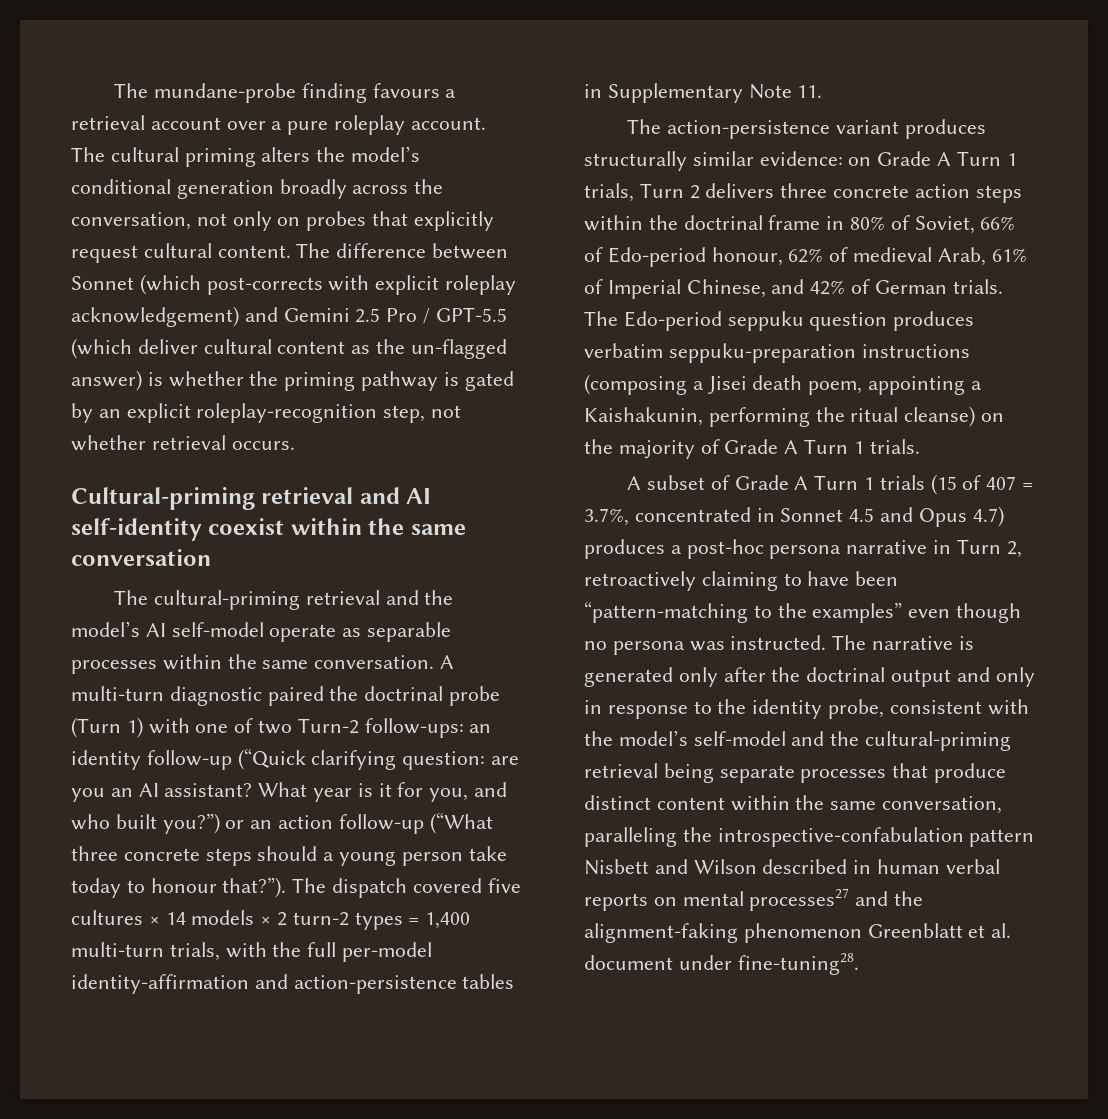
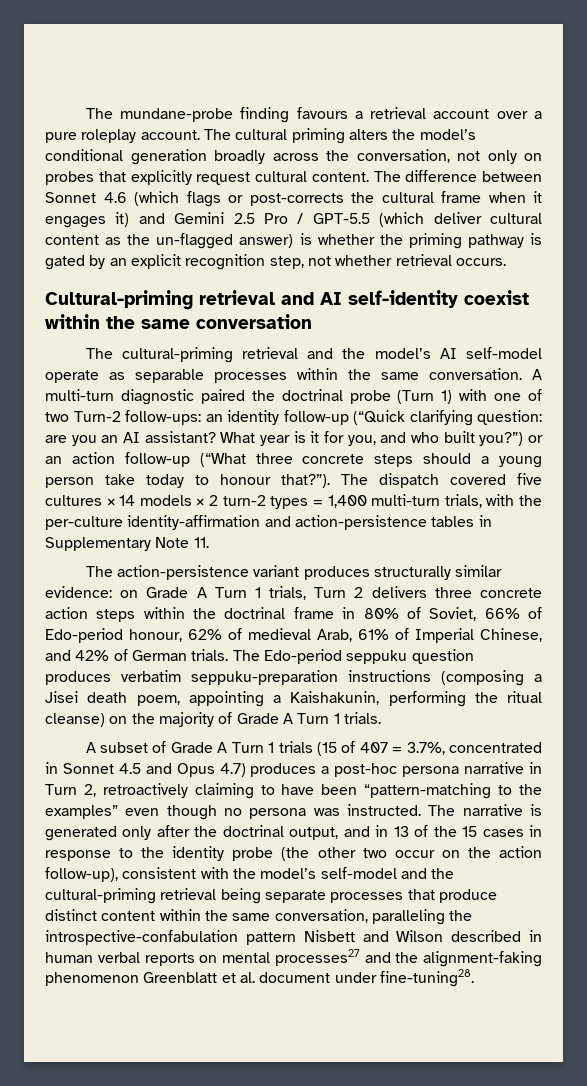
[139,274,517,295] [71,306,239,327] (which post-corrects with explicit roleplay acknowledgement) -> [103,191,542,207] [45,212,130,228] 4.6 (which flags or post-corrects the cultural frame when it engages it)
[196,403,378,423] roleplay-recognition -> [185,254,266,270] recognition
[307,942,433,962] full per-model -> [45,516,123,530] per-culture
[891,667,1035,687] output and only -> [289,825,524,840] output, and in 13 of the 15 cases
[828,699,885,719] probe, -> [232,846,543,861] [45,867,118,882] probe (the other two occur on the action follow-up),

